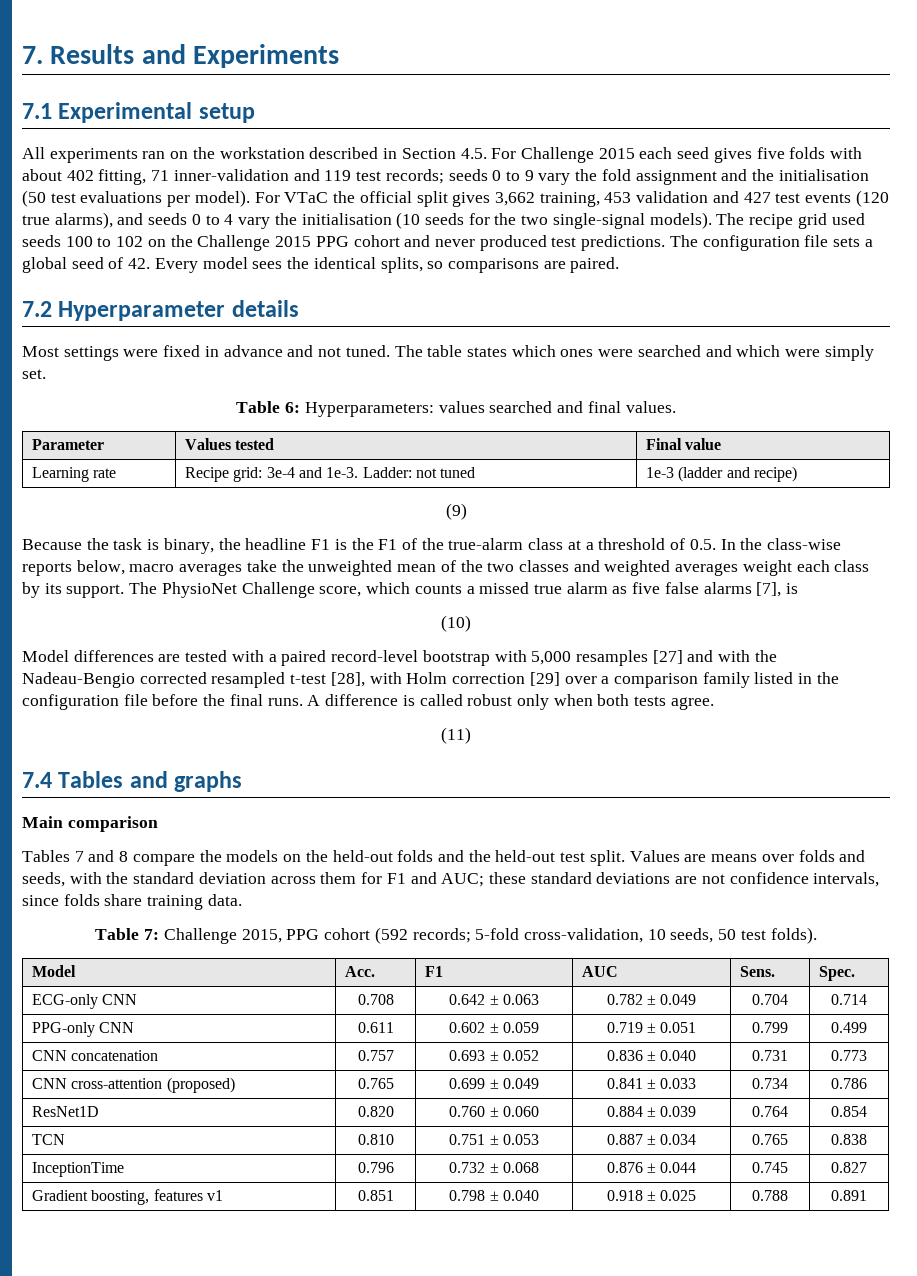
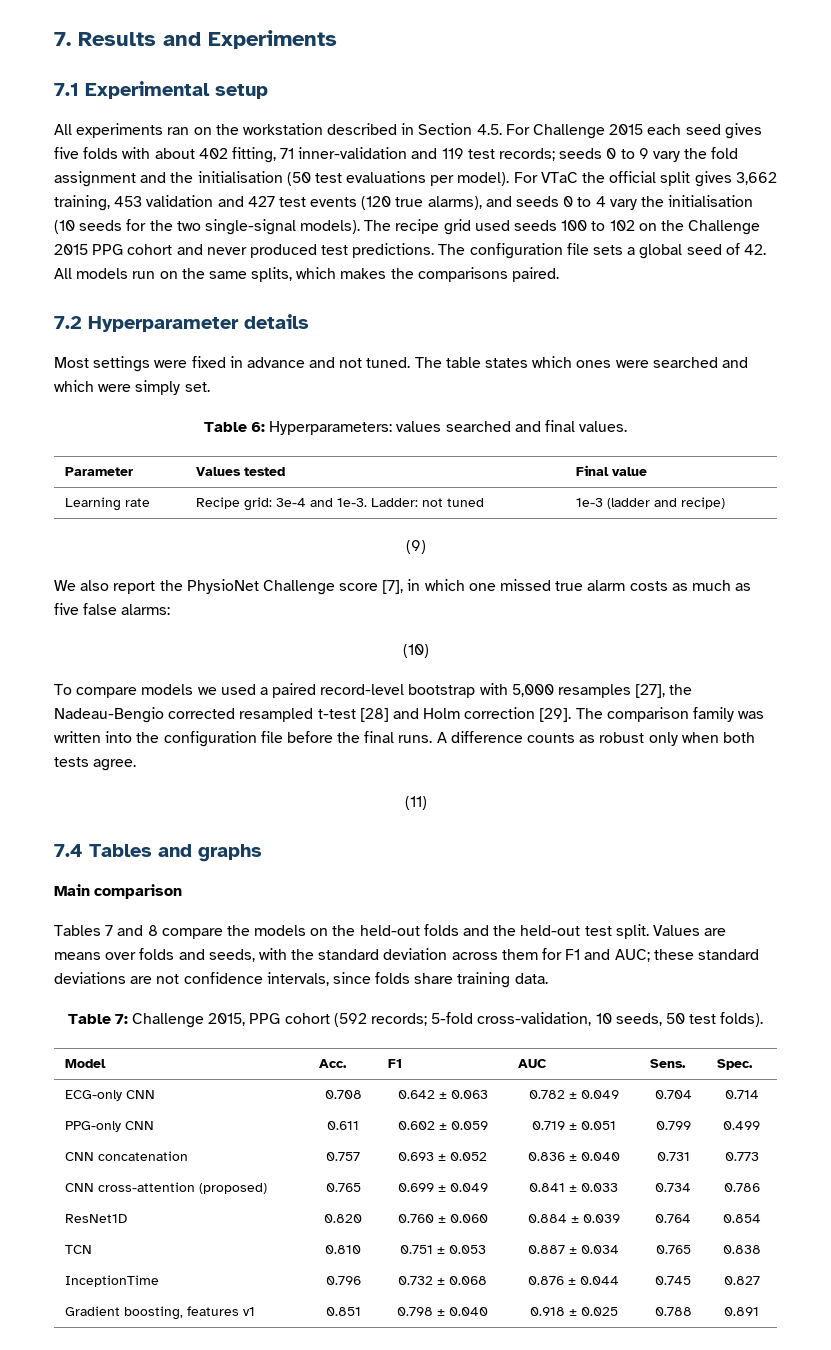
[154,257,566,273] Every model sees the identical splits, so comparisons are -> [54,267,508,282] All models run on the same splits, which makes the comparisons
[22,538,841,554] [22,560,870,576] [22,582,799,598] [441,615,471,632] [22,650,264,662] Because the task is binary, the headline F1 is the F1 of the true-alarm class at a threshold of 0.5. In the class-wise reports below, macro averages take the unweighted mean of the two classes and weighted averages weight each class by its support. The PhysioNet Challenge score, which counts a missed true alarm as five false alarms [7], is // (10) // Model differences are tested with -> [54,579,752,595] [54,603,171,615] [402,644,429,658] [54,684,256,698] We also report the PhysioNet Challenge score [7], in which one missed true alarm costs as much as five false alarms: // (10) // To compare models we used
[652,650,751,664] [27] and with -> [635,684,666,698] [27],
[330,672,813,688] [28], with Holm correction [29] over a comparison family listed in -> [359,707,765,722] [54,731,133,743] [28] and Holm correction [29]. The comparison family was written into
[402,694,463,706] is called -> [527,733,596,743] counts as

